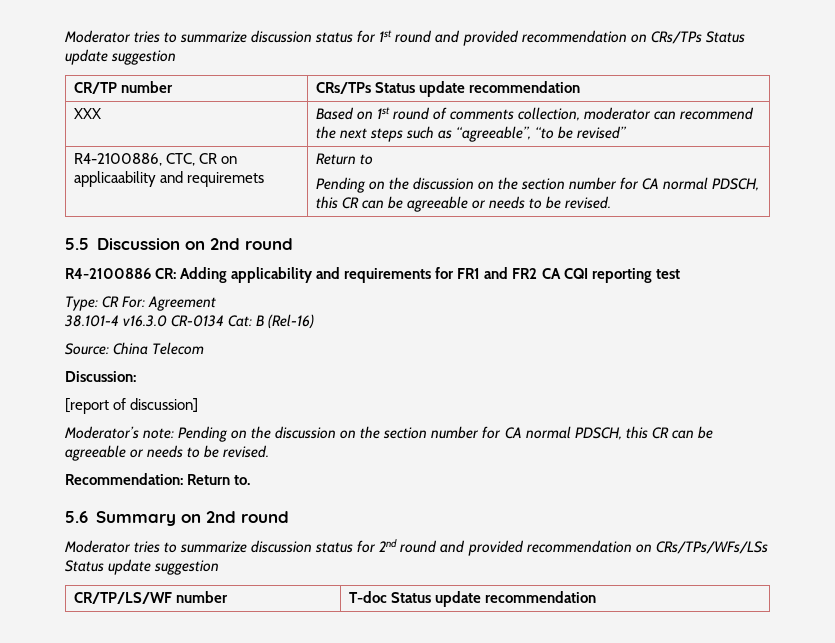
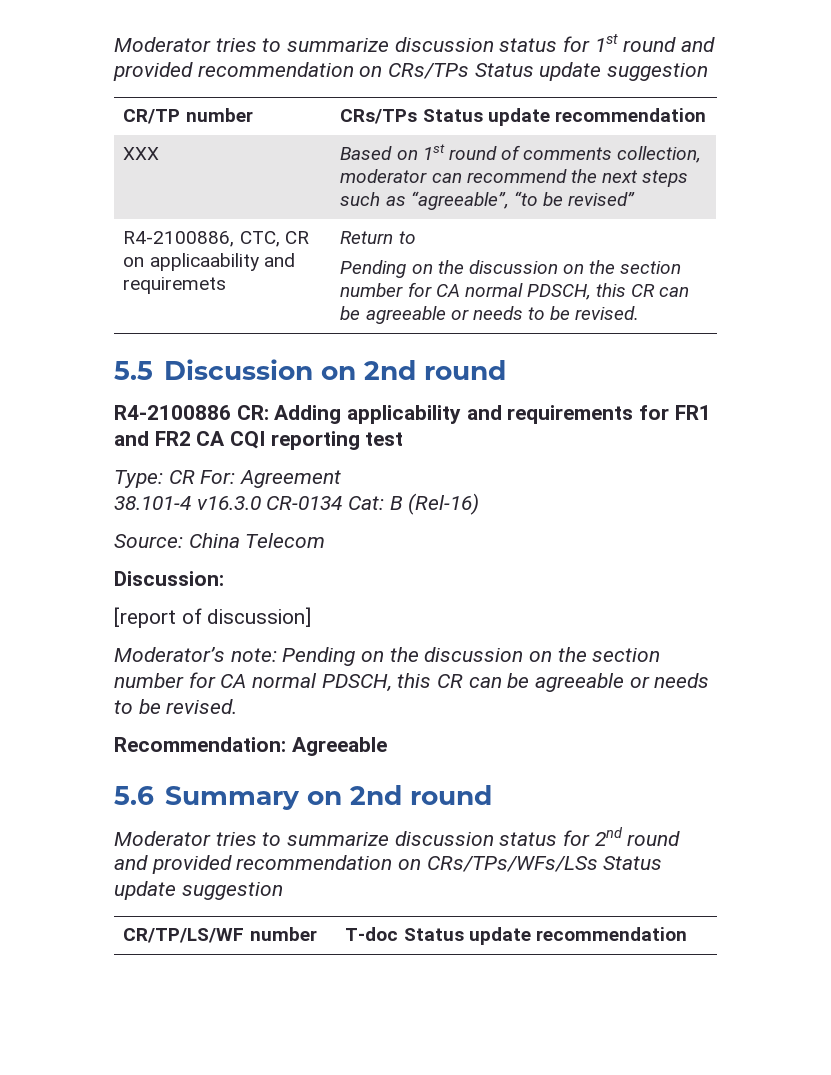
[187,474,251,485] Return to. -> [291,737,387,756] Agreeable

